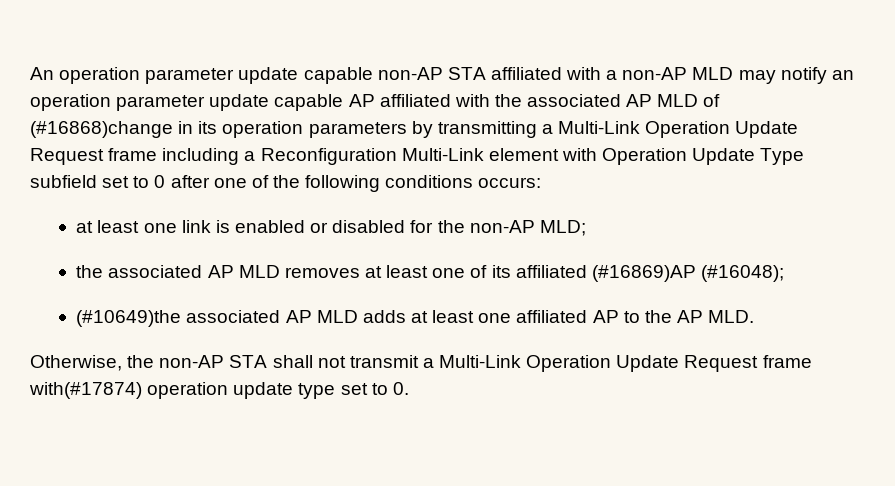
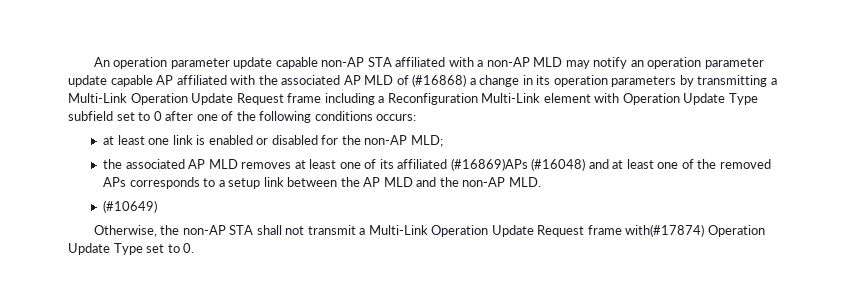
[30,121,173,138] (#16868)change -> [412,74,520,87] (#16868) a change
[591,265,784,282] [76,310,703,327] (#16869)AP (#16048); // (#10649)the associated AP MLD adds at least one affiliated AP to the AP -> [450,158,771,171] [103,177,506,189] (#16869)APs (#16048) and at least one of the removed APs corresponds to a setup link between the AP MLD and the non-AP
(755, 316) none -> [103,200,158,213] // (#10649)
[147,382,336,399] operation update type -> [707,225,765,237] [68,243,143,255] Operation Update Type

